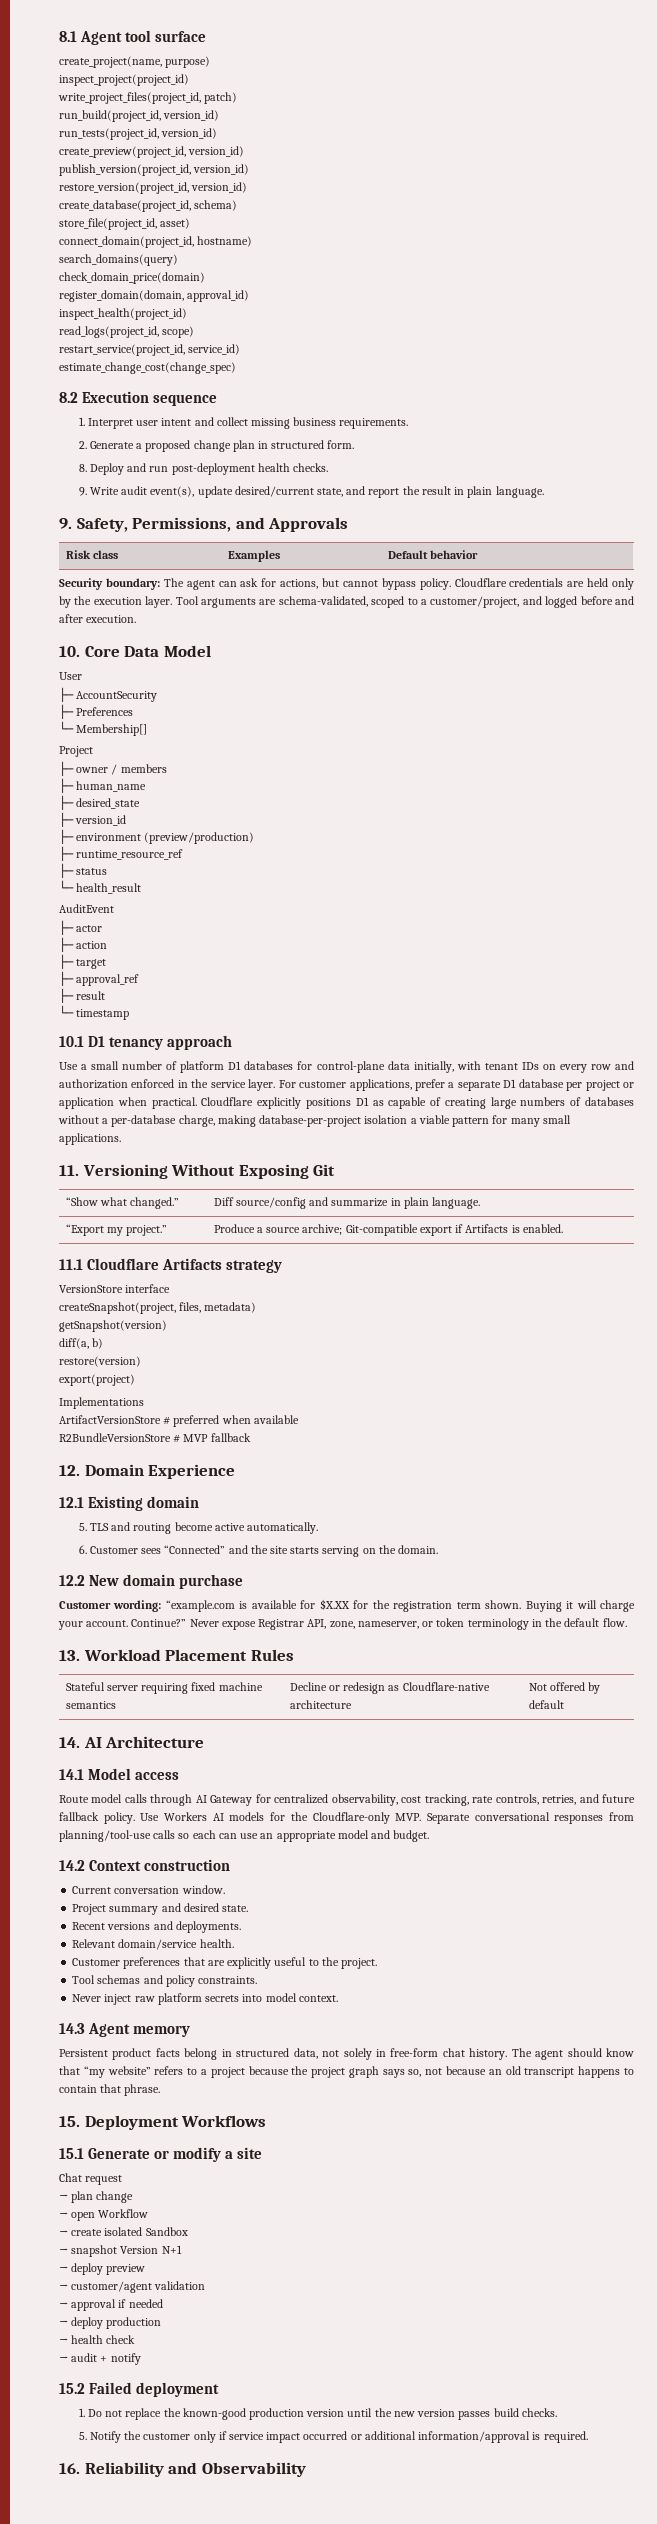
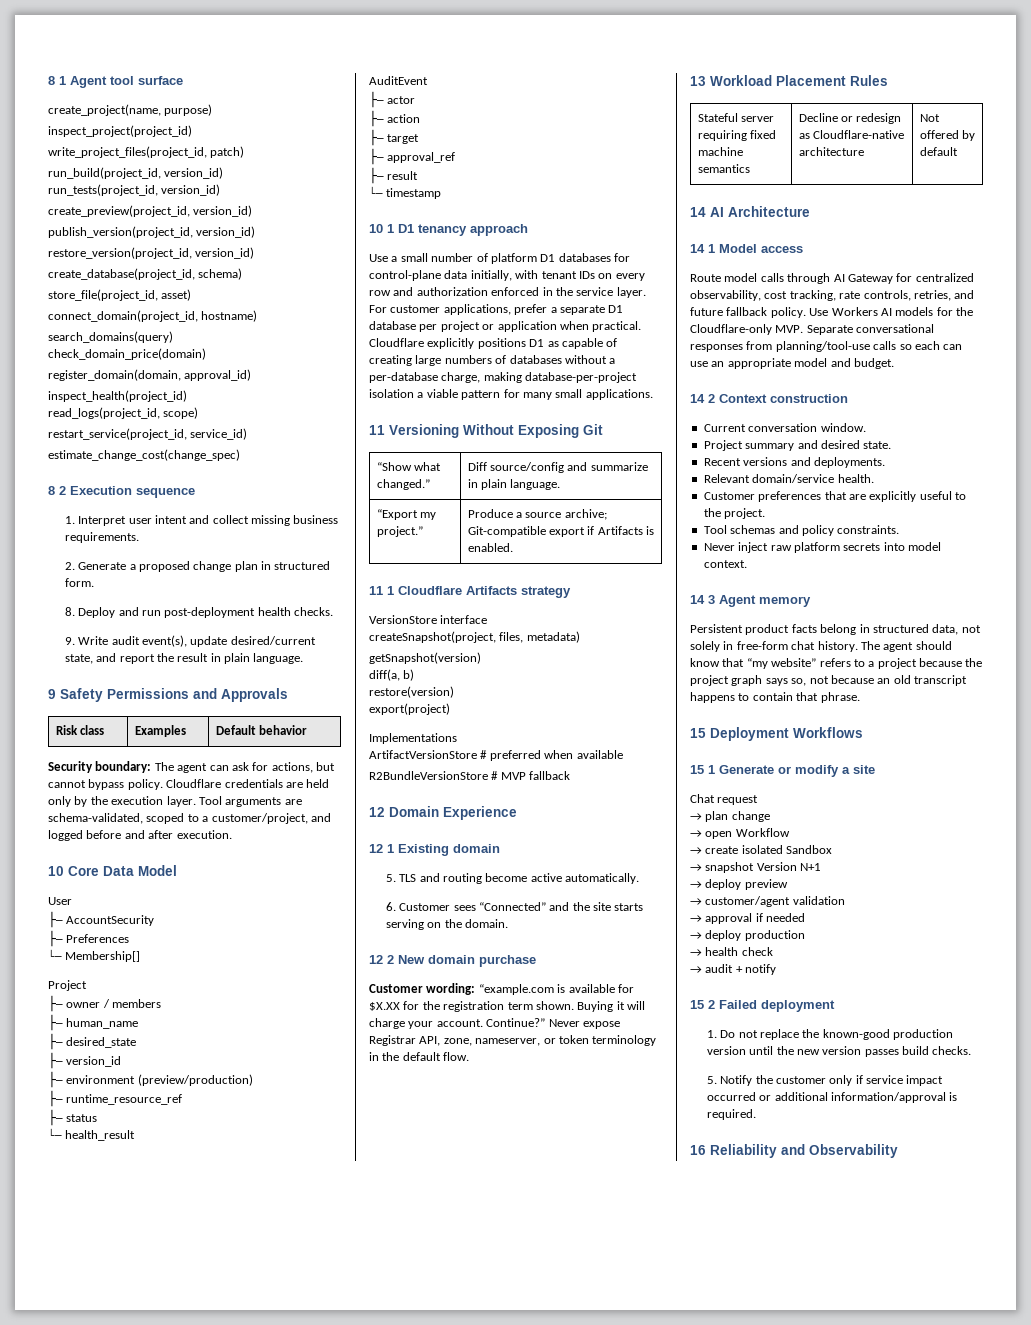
[59,31,77,42] 8.1 -> [48,76,66,85] 8 1
[59,392,78,403] 8.2 -> [48,486,66,495] 8 2
[59,517,232,532] 9. Safety, Permissions, -> [48,688,189,702] 9 Safety Permissions
[59,646,80,657] 10. -> [48,866,64,876] 10
[59,1036,84,1047] 10.1 -> [369,224,394,233] 10 1
[59,1165,79,1176] 11. -> [369,425,385,435] 11
[59,1259,83,1270] 11.1 -> [369,586,394,595] 11 1
[59,1465,80,1476] 12. -> [369,807,385,817] 12
[59,1497,84,1508] 12.1 -> [369,844,394,853] 12 1
[59,1575,85,1586] 12.2 -> [369,955,394,964] 12 2
[59,1650,80,1661] 13. -> [690,76,706,86] 13
[59,1737,80,1748] 14. -> [690,207,706,217] 14
[59,1769,84,1780] 14.1 -> [690,244,715,253] 14 1
[59,1860,85,1871] 14.2 -> [690,394,715,403] 14 2
[59,2023,85,2034] 14.3 -> [690,595,715,604] 14 3
[59,2116,80,2127] 15. -> [690,728,706,738] 15
[59,2148,84,2159] 15.1 -> [690,765,715,774] 15 1
[59,2383,85,2394] 15.2 -> [690,1000,715,1009] 15 2
[59,2463,80,2474] 16. -> [690,1145,706,1155] 16

